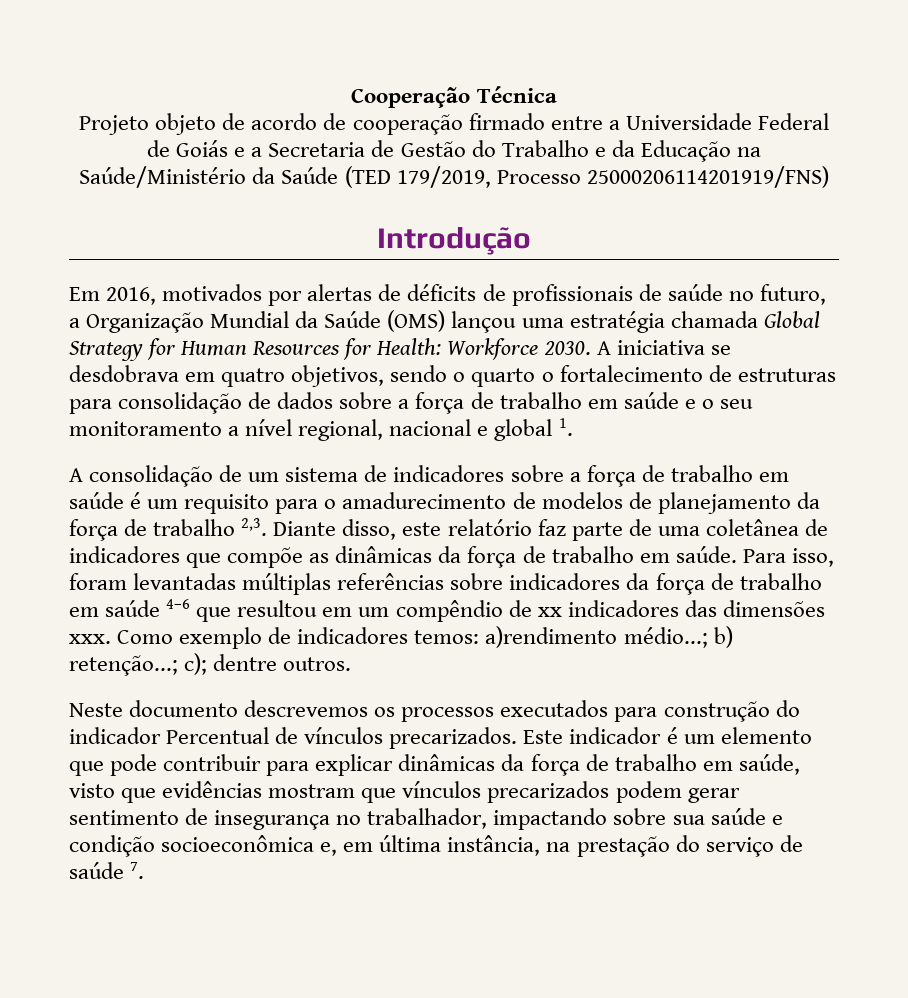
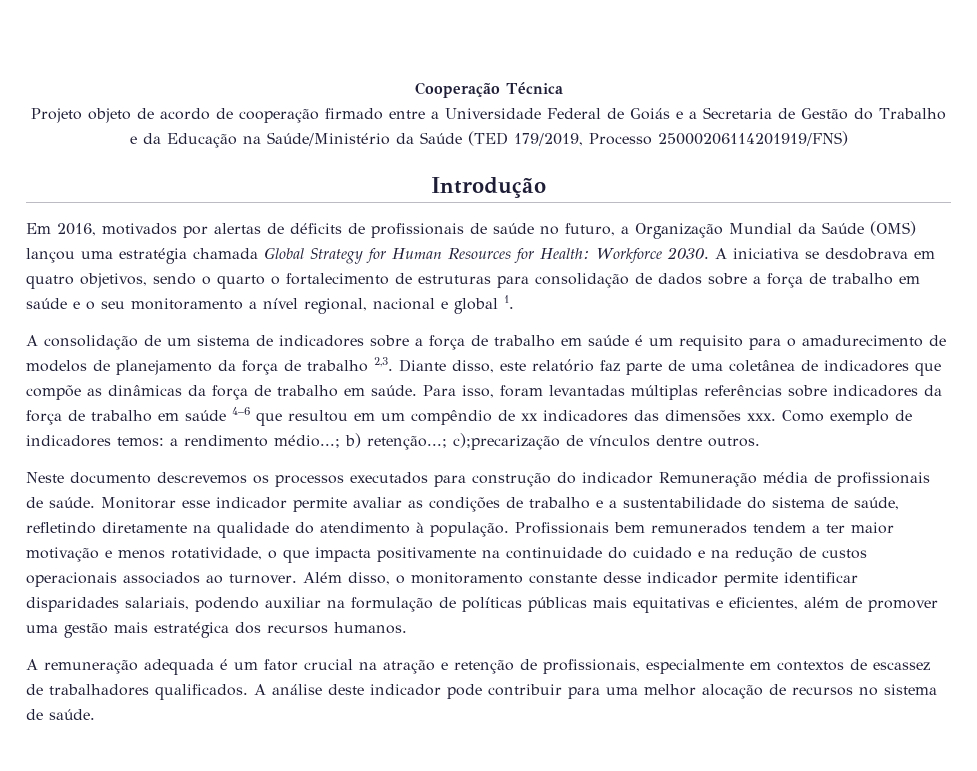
[485,626,618,648] a)rendimento -> [170,435,268,447] a rendimento
[184,653,208,675] c); -> [453,433,650,450] c);precarização de vínculos
[166,727,812,749] [69,754,800,776] [69,781,740,803] [69,808,783,830] [69,835,803,857] [69,862,145,879] Percentual de vínculos precarizados. Este indicador é um elemento que pode contribuir para explicar dinâmicas da força de trabalho em saúde, visto que evidências mostram que vínculos precarizados podem gerar sentimento de insegurança no trabalhador, impactando sobre sua saúde e condição socioeconômica e, em última instância, na prestação do serviço de saúde 7. -> [659,472,930,487] [26,497,899,512] [26,522,894,538] [26,547,867,563] [26,572,858,587] [26,597,938,613] [26,622,407,638] [26,659,930,675] [26,684,937,700] [26,709,95,720] Remuneração média de profissionais de saúde. Monitorar esse indicador permite avaliar as condições de trabalho e a sustentabilidade do sistema de saúde, refletindo diretamente na qualidade do atendimento à população. Profissionais bem remunerados tendem a ter maior motivação e menos rotatividade, o que impacta positivamente na continuidade do cuidado e na redução de custos operacionais associados ao turnover. Além disso, o monitoramento constante desse indicador permite identificar disparidades salariais, podendo auxiliar na formulação de políticas públicas mais equitativas e eficientes, além de promover uma gestão mais estratégica dos recursos humanos. // A remuneração adequada é um fator crucial na atração e retenção de profissionais, especialmente em contextos de escassez de trabalhadores qualificados. A análise deste indicador pode contribuir para uma melhor alocação de recursos no sistema de saúde.

